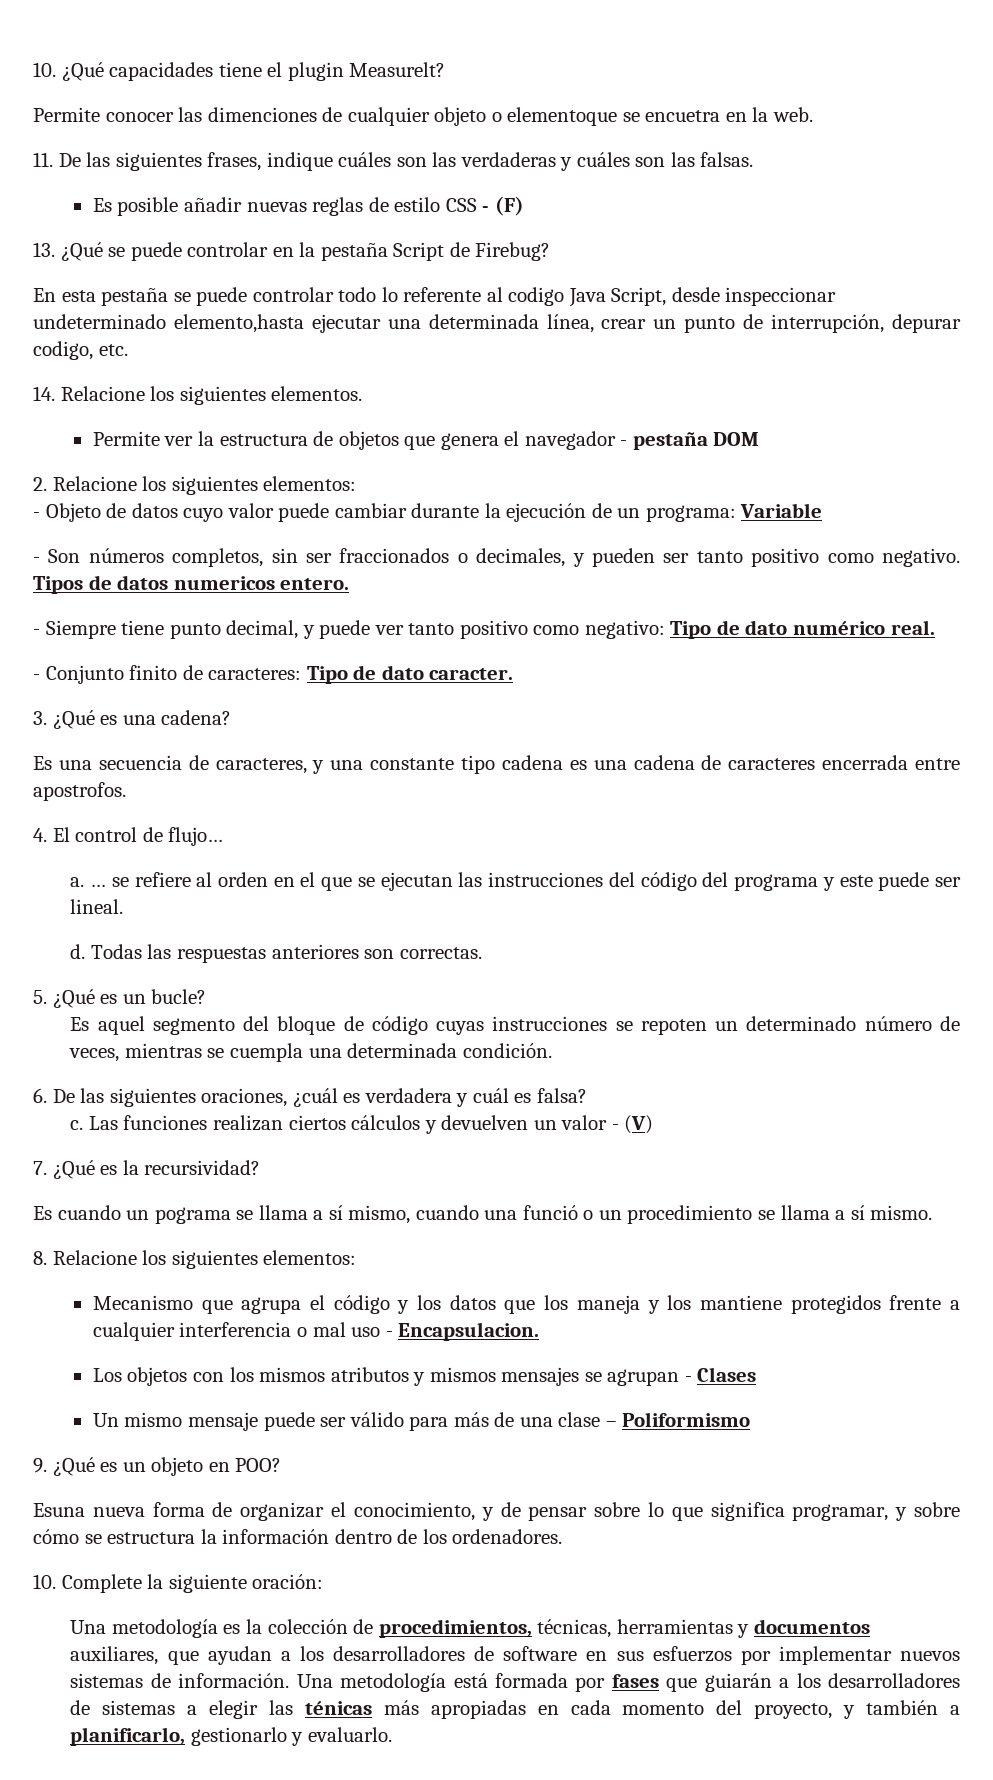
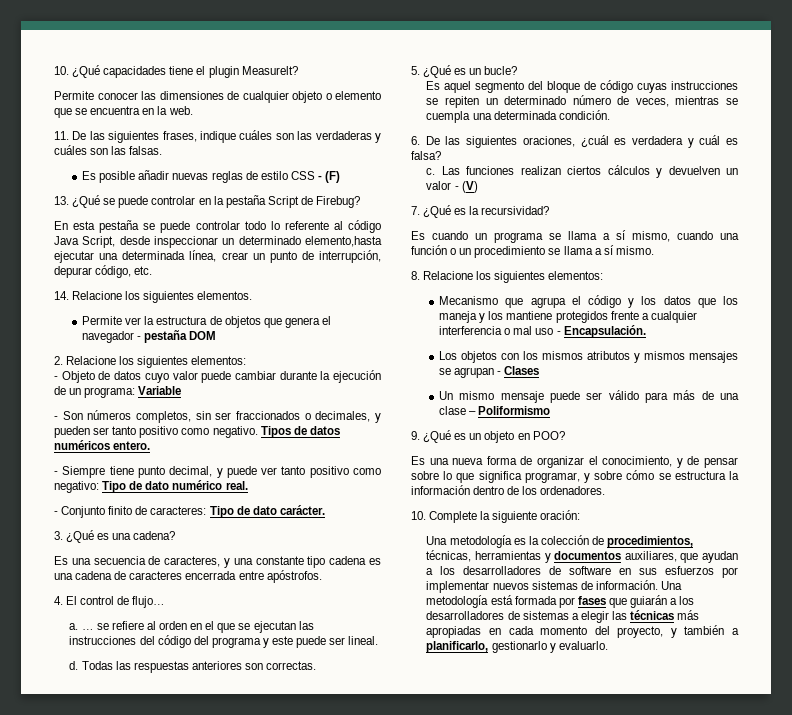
[207,107,317,122] dimenciones -> [159,91,224,100] dimensiones
[507,107,721,126] elementoque se encuetra -> [335,91,381,100] [54,106,141,118] elemento que se encuentra
[508,287,565,306] codigo -> [348,220,381,233] código
[33,314,166,329] undeterminado -> [222,236,301,245] un determinado
[33,341,93,360] codigo, -> [95,265,132,278] código,
[173,576,275,590] numericos -> [54,440,110,450] numéricos
[429,668,514,680] caracter. -> [279,505,325,515] carácter.
[33,782,126,801] apostrofos. -> [266,570,322,583] apóstrofos.
[640,1019,707,1035] repoten -> [445,96,480,108] repiten
[154,1207,231,1224] pograma -> [494,232,543,243] programa
[522,1205,578,1220] funció -> [411,245,447,255] función
[398,1322,540,1341] Encapsulacion. -> [563,325,646,338] Encapsulación.
[33,1503,85,1517] Esuna -> [411,456,449,465] Es una
[304,1701,372,1715] ténicas -> [630,610,675,620] técnicas

